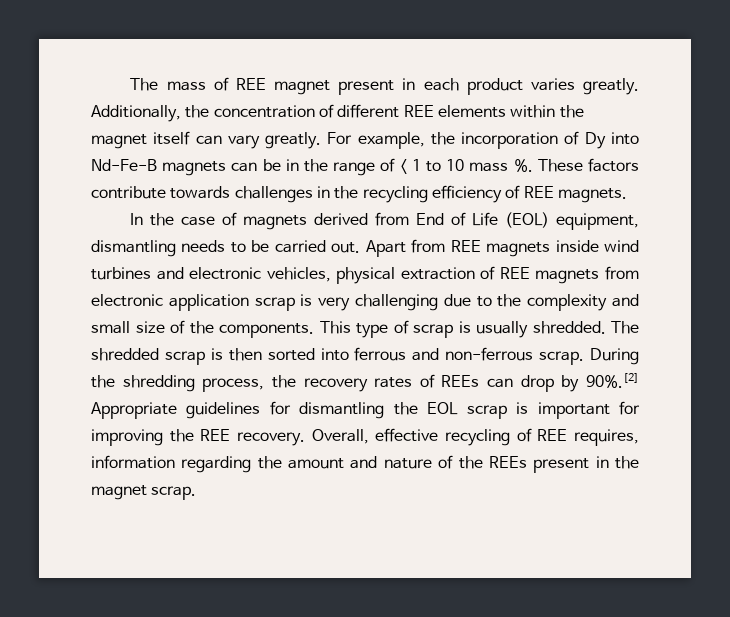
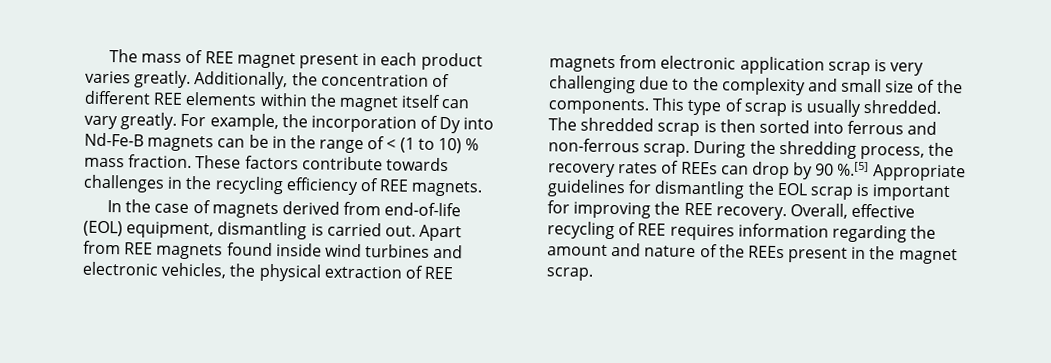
[411,159,533,172] 1 to 10 mass %. -> [399,137,480,154] [84,154,193,169] (1 to 10) % mass fraction.
[416,212,639,230] [91,240,270,257] End of Life (EOL) equipment, dismantling needs to be -> [384,202,462,217] [83,220,324,240] end-of-life (EOL) equipment, dismantling is
(551, 249) none -> [226,242,273,256] found
(331, 274) none -> [229,263,257,277] the
[585,373,639,388] 90%.[2] -> [815,161,870,177] 90 %.[5]
[574,429,639,446] requires, -> [669,223,735,241] requires

